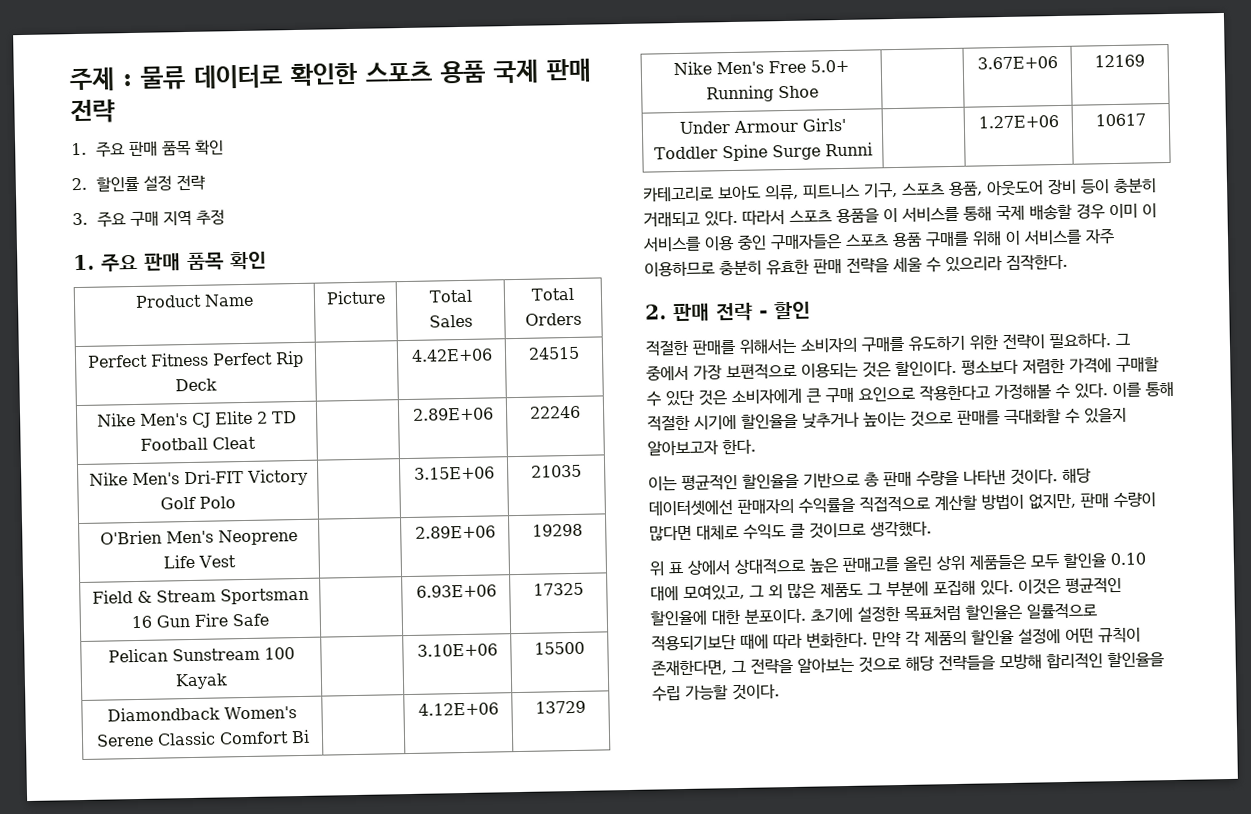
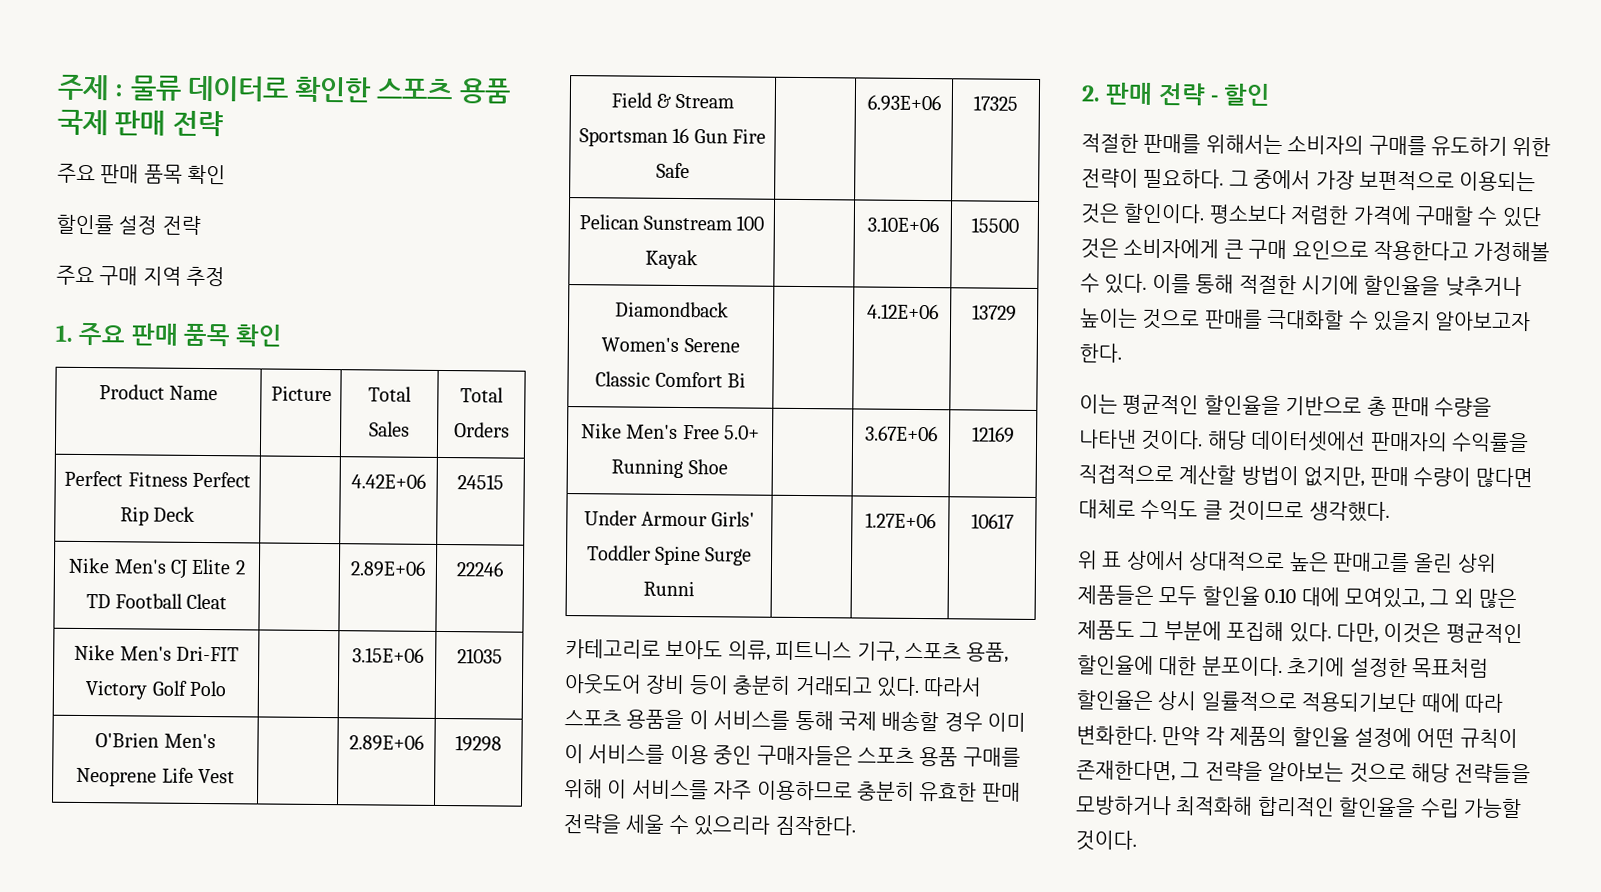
[71,139,225,158] [71,177,87,191] 1. 주요 판매 품목 확인 // 2. -> [57,163,227,185] 주요 판매 품목 확인 //
[72,212,88,226] 3. -> (201, 225) none
(1014, 587) none -> [1336,622,1379,643] 다만,
(1023, 611) none -> [1157,691,1197,711] 상시
[999,653,1042,670] 모방해 -> [1075,795,1254,816] 모방하거나 최적화해

